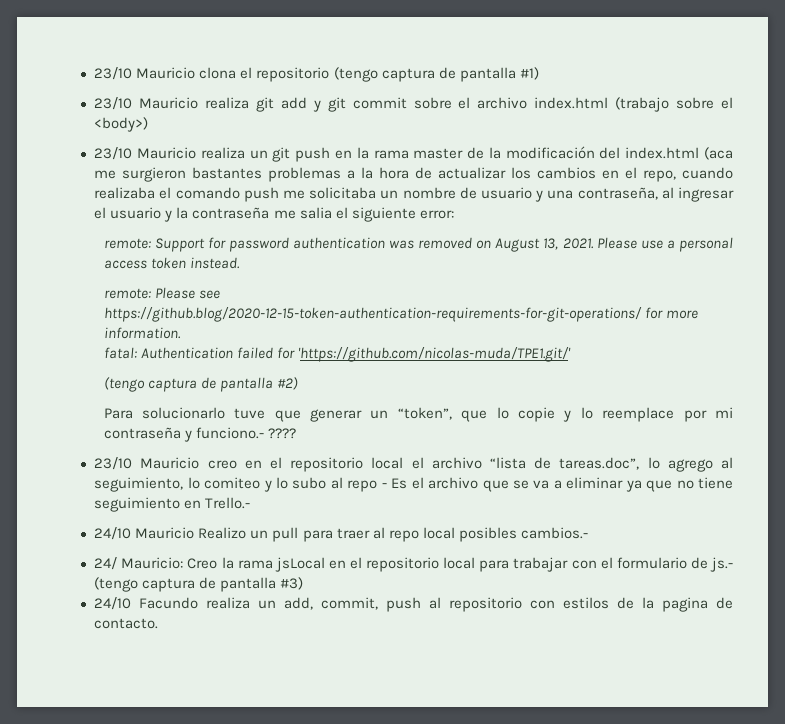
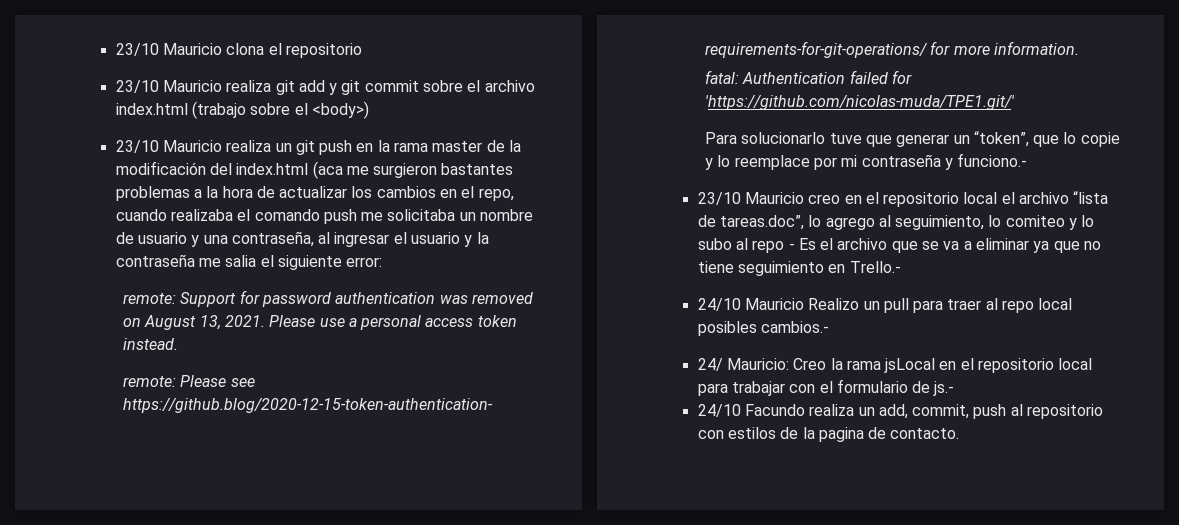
[333,67,539,82] (tengo captura de pantalla #1) -> (362, 50) none
[103,377,298,392] // (tengo captura de pantalla #2) -> (1015, 102) none
[267,428,296,439] ???? -> (1028, 160) none
[94,577,304,592] (tengo captura de pantalla #3) -> (955, 388) none

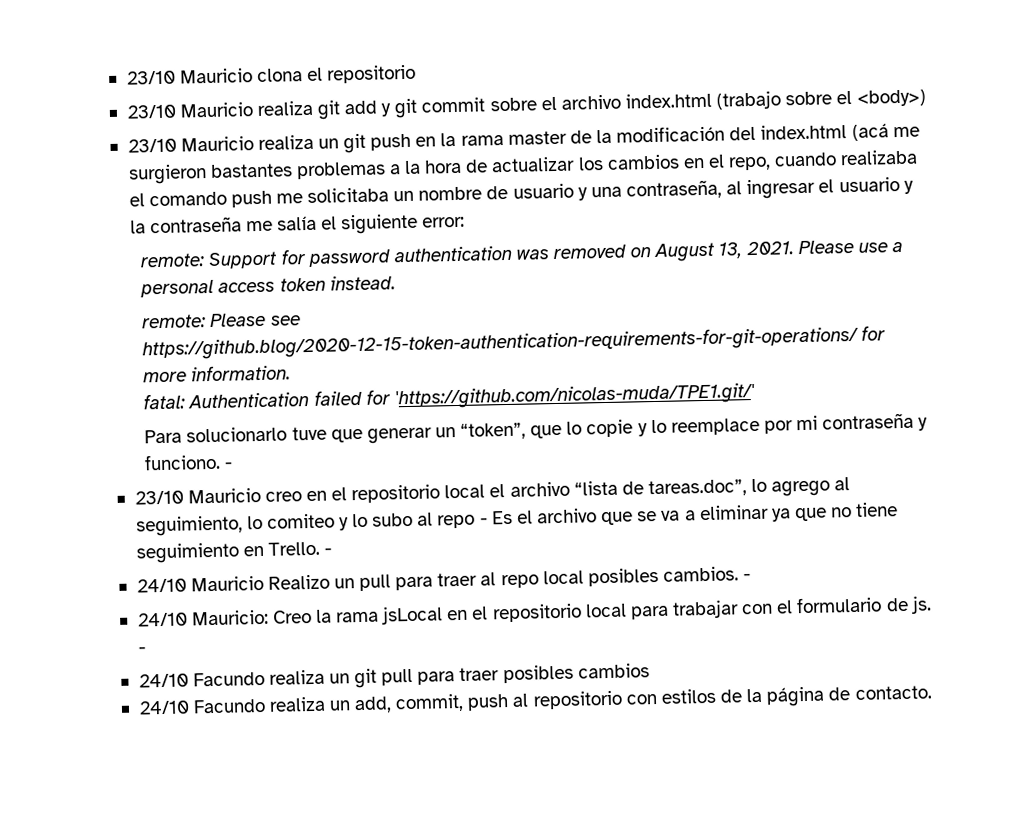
[312,161,343,179] (aca -> [851,123,889,141] (acá
[225,255,257,267] salia -> [276,215,317,231] salía
[957,153,1028,167] funciono.- -> [144,453,234,471] funciono. -
[849,261,901,273] Trello.- -> [267,541,332,556] Trello. -
[760,321,829,333] [697,358,723,371] cambios.- // 24/ -> [662,566,752,582] [137,612,188,627] cambios. - // 24/10
[933,381,955,396] js.- -> [909,595,932,614] [137,646,146,654] [138,663,650,689] js. - // 24/10 Facundo realiza un git pull para traer posibles cambios
[818,427,864,442] pagina -> [766,686,826,707] página

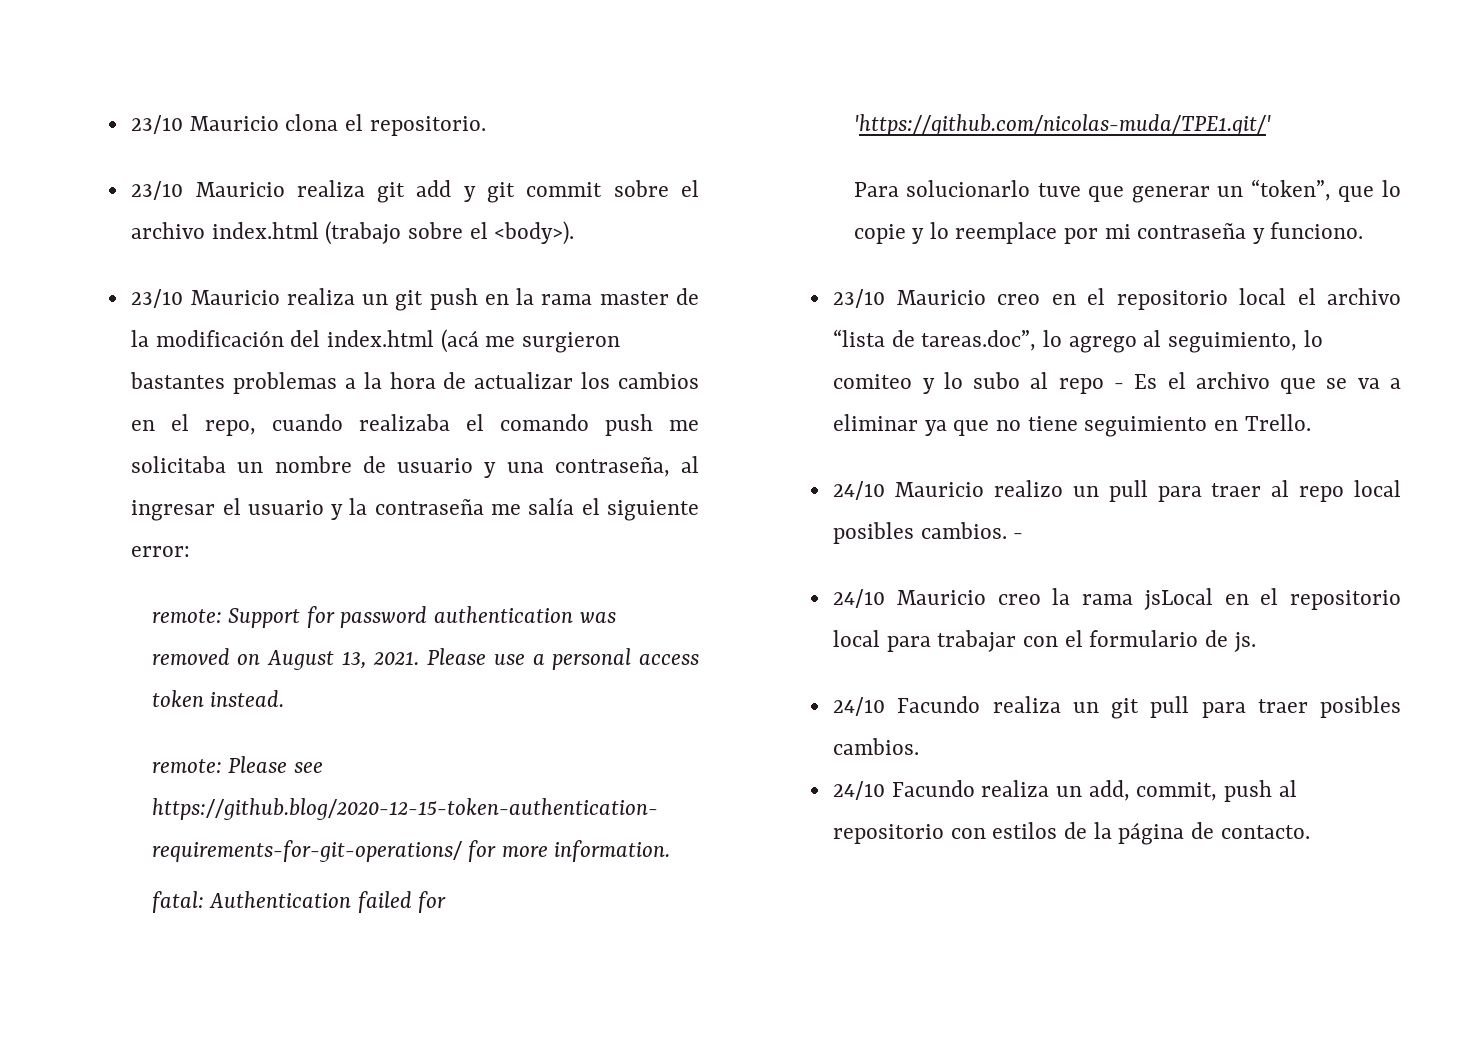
[327,64,417,84] repositorio -> [369,116,486,136] repositorio.
[856,89,926,107] <body>) -> [494,221,575,245] <body>).
[224,461,234,469] - -> (1364, 230) none
[323,547,332,555] [136,574,330,593] - // 24/10 Mauricio Realizo -> [833,480,1063,500] // 24/10 Mauricio realizo
[191,609,312,626] Mauricio: Creo -> [896,590,1041,605] Mauricio creo
[137,646,146,654] - -> (1256, 642) none
[577,663,650,679] cambios -> [833,738,920,755] cambios.

